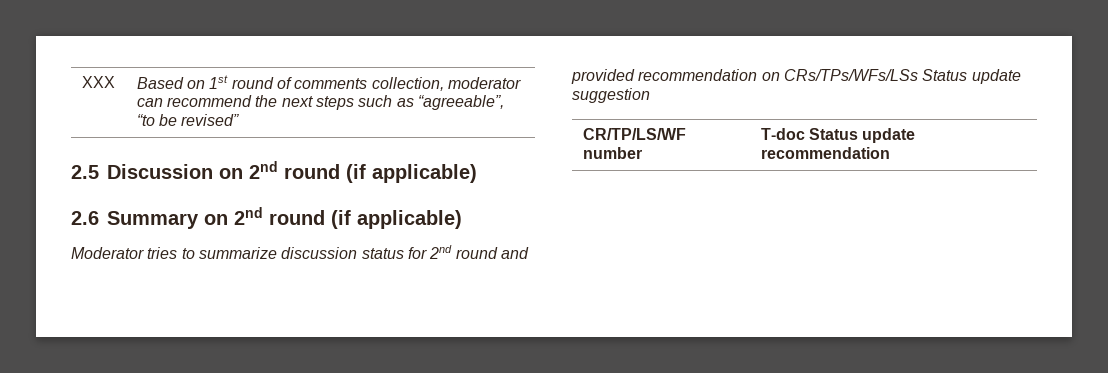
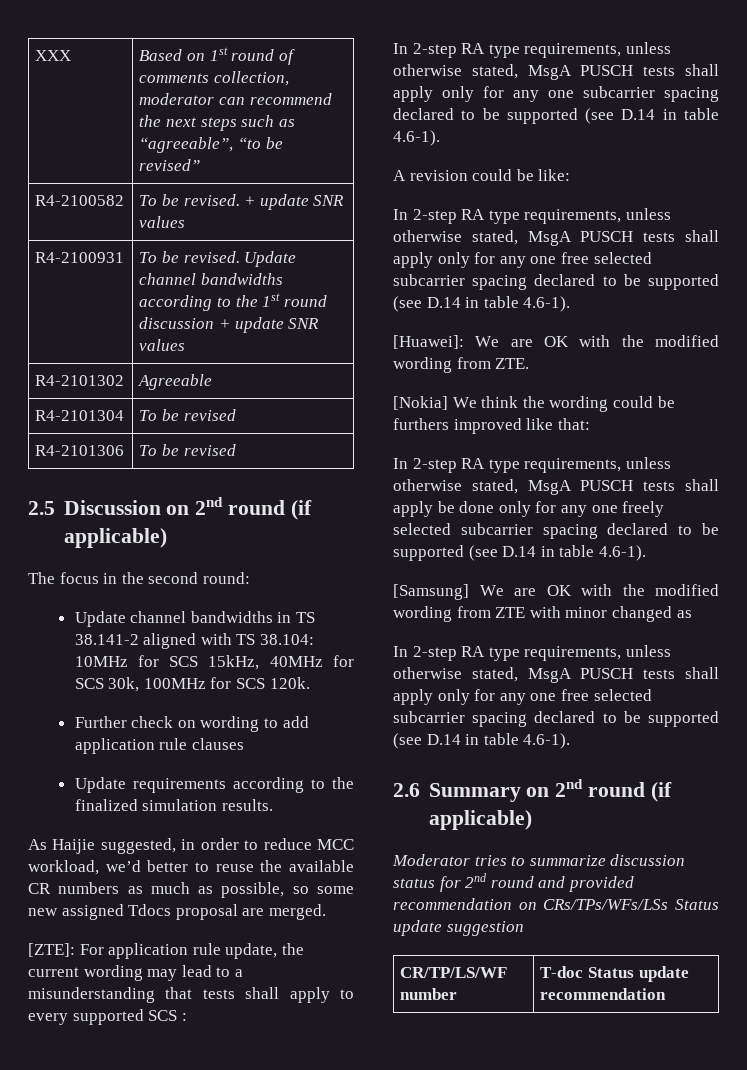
(240, 120) none -> [35,195,125,206] [139,194,345,210] [139,216,186,228] [35,252,125,263] [139,251,297,267] [139,273,283,285] [139,293,327,311] [139,317,320,333] [139,339,186,351] [35,375,125,386] [138,374,213,390] [35,410,125,421] [139,409,236,421] [35,445,125,456] [139,444,236,456] // R4-2100582 | To be revised. + update SNR values // R4-2100931 | To be revised. Update channel bandwidths according to the 1st round discussion + update SNR values // R4-2101302 | Agreeable // R4-2101304 | To be revised // R4-2101306 | To be revised
(477, 173) none -> [28,572,250,584] [74,611,315,627] [74,633,314,649] [74,655,354,670] [74,677,310,692] [74,716,309,732] [74,738,244,754] [74,777,354,793] [74,799,273,811] [28,838,354,854] [28,860,354,875] [28,882,354,898] [28,904,326,920] [28,943,304,959] [28,965,243,981] [28,987,354,1003] [28,1009,187,1025] [393,42,671,58] [393,64,719,80] [393,86,719,102] [393,108,719,124] [393,130,440,146] [393,169,571,181] [393,208,671,224] [393,230,719,246] [393,252,652,268] [393,274,719,290] [393,296,571,312] [393,335,719,349] [393,357,530,373] [393,396,675,412] [393,418,590,434] [393,457,671,473] [393,479,719,495] [393,501,665,517] [393,523,719,539] [393,545,646,561] [393,584,719,600] [393,606,692,622] [393,645,671,661] [393,667,719,683] [393,689,652,705] [393,711,719,727] [393,733,571,749] // The focus in the second round: // Update channel bandwidths in TS 38.141-2 aligned with TS 38.104: 10MHz for SCS 15kHz, 40MHz for SCS 30k, 100MHz for SCS 120k. // Further check on wording to add application rule clauses // Update requirements according to the finalized simulation results. // As Haijie suggested, in order to reduce MCC workload, we’d better to reuse the available CR numbers as much as possible, so some new assigned Tdocs proposal are merged. // [ZTE]: For application rule update, the current wording may lead to a misunderstanding that tests shall apply to every supported SCS : // In 2-step RA type requirements, unless otherwise stated, MsgA PUSCH tests shall apply only for any one subcarrier spacing declared to be supported (see D.14 in table 4.6-1). // A revision could be like: // In 2-step RA type requirements, unless otherwise stated, MsgA PUSCH tests shall apply only for any one free selected subcarrier spacing declared to be supported (see D.14 in table 4.6-1). // [Huawei]: We are OK with the modified wording from ZTE. // [Nokia] We think the wording could be furthers improved like that: // In 2-step RA type requirements, unless otherwise stated, MsgA PUSCH tests shall apply be done only for any one freely selected subcarrier spacing declared to be supported (see D.14 in table 4.6-1). // [Samsung] We are OK with the modified wording from ZTE with minor changed as // In 2-step RA type requirements, unless otherwise stated, MsgA PUSCH tests shall apply only for any one free selected subcarrier spacing declared to be supported (see D.14 in table 4.6-1).

